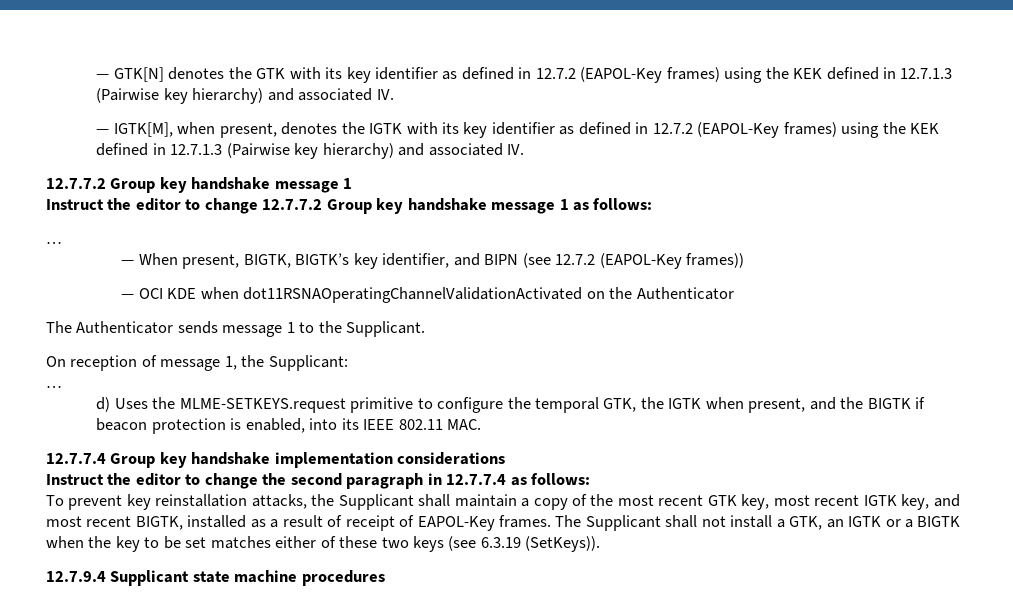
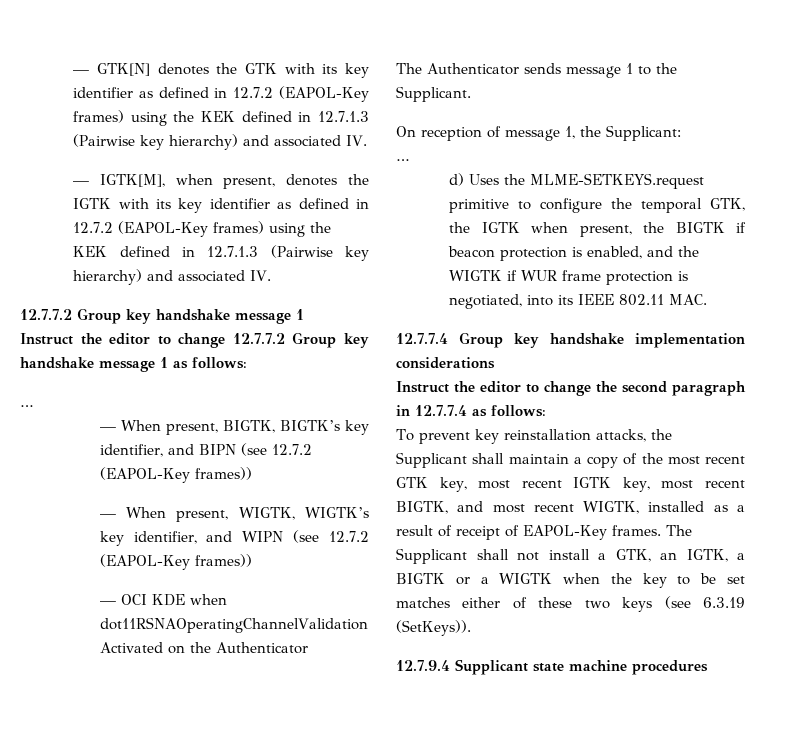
(744, 260) none -> [99,507,370,522] [99,530,370,546] [99,554,252,570] // — When present, WIGTK, WIGTK’s key identifier, and WIPN (see 12.7.2 (EAPOL-Key frames))
[809,397,836,410] and -> (632, 231) none
(305, 425) none -> [647,246,700,257] [449,270,689,285] [449,294,523,309] and the WIGTK if WUR frame protection is negotiated,
(930, 502) none -> [661,480,745,489] [396,501,448,514] most recent BIGTK,
[135,516,183,530] BIGTK, -> [583,501,640,514] WIGTK,
[848,516,882,527] IGTK -> [686,549,745,562] [396,573,445,584] IGTK, a BIGTK
[917,516,961,527] BIGTK -> [499,573,553,584] WIGTK

